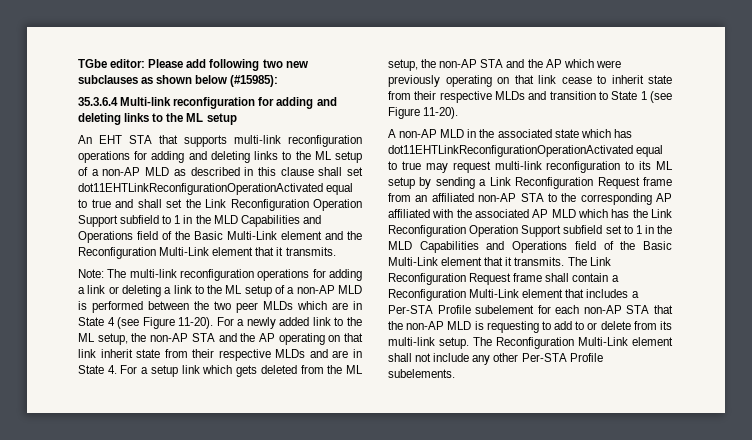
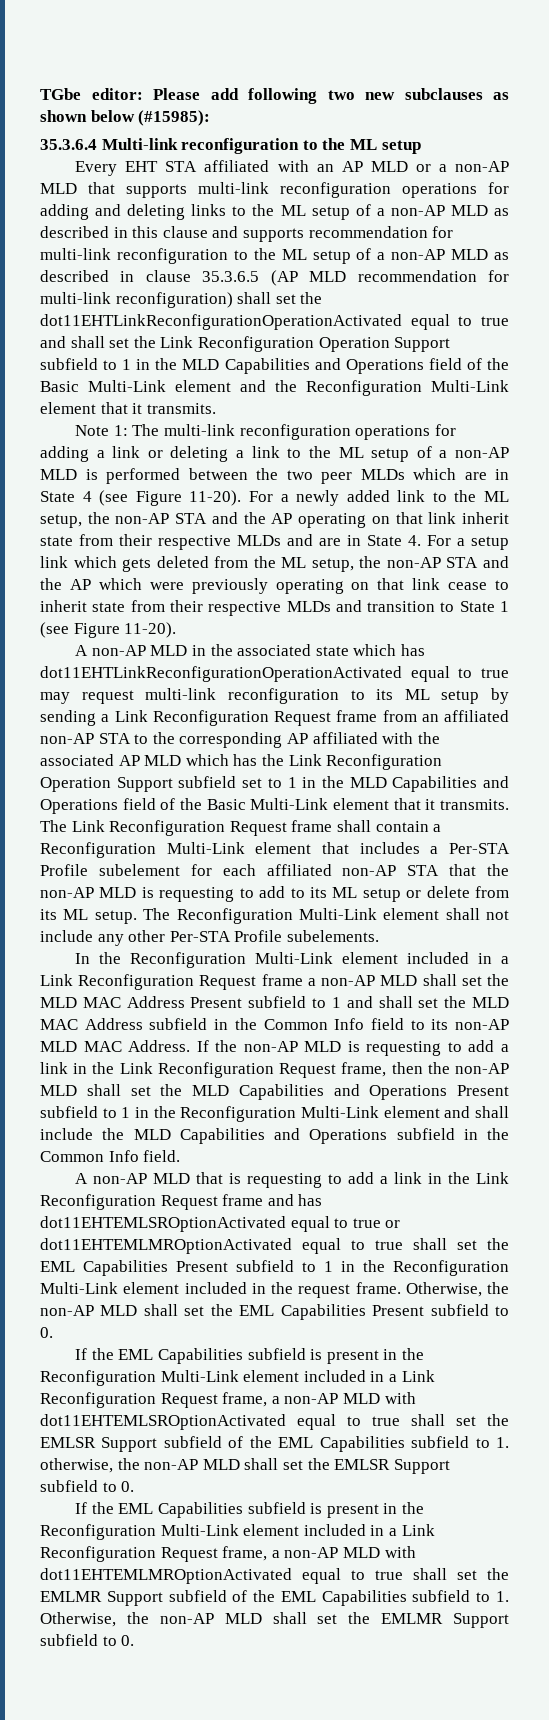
[258,97,337,109] [78,113,150,125] for adding and deleting links -> (300, 146) none
[78,135,92,144] An -> [75,161,118,176] Every
(152, 139) none -> [204,160,509,172] [40,183,77,194] affiliated with an AP MLD or a non-AP MLD
[318,167,363,176] shall set -> [212,226,454,242] [40,248,509,264] [40,270,509,286] [40,292,323,308] and supports recommendation for multi-link reconfiguration to the ML setup of a non-AP MLD as described in clause 35.3.6.5 (AP MLD recommendation for multi-link reconfiguration) shall set the
[78,269,104,278] Note: -> [75,425,128,436] Note 1:
(580, 309) none -> [266,864,332,876] affiliated
(585, 325) none -> [309,887,401,902] its ML setup
[388,337,435,346] multi-link -> [63,909,89,920] ML
(455, 373) none -> [75,952,510,968] [40,974,510,990] [40,996,509,1008] [40,1018,509,1030] [40,1040,510,1056] [40,1062,509,1078] [40,1084,509,1100] [40,1106,510,1122] [40,1128,509,1144] [40,1150,181,1162] [75,1172,509,1188] [40,1194,323,1210] [40,1216,401,1232] [40,1238,509,1254] [40,1260,509,1276] [40,1282,509,1298] [40,1304,510,1320] [40,1327,53,1338] [75,1348,424,1364] [40,1370,435,1386] [40,1392,416,1408] [40,1414,509,1430] [40,1436,510,1452] [40,1458,450,1474] [40,1480,135,1492] [75,1502,424,1518] [40,1524,435,1540] [40,1546,416,1562] [40,1568,509,1584] [40,1590,509,1606] [40,1612,509,1628] [40,1634,135,1646] // In the Reconfiguration Multi-Link element included in a Link Reconfiguration Request frame a non-AP MLD shall set the MLD MAC Address Present subfield to 1 and shall set the MLD MAC Address subfield in the Common Info field to its non-AP MLD MAC Address. If the non-AP MLD is requesting to add a link in the Link Reconfiguration Request frame, then the non-AP MLD shall set the MLD Capabilities and Operations Present subfield to 1 in the Reconfiguration Multi-Link element and shall include the MLD Capabilities and Operations subfield in the Common Info field. // A non-AP MLD that is requesting to add a link in the Link Reconfiguration Request frame and has dot11EHTEMLSROptionActivated equal to true or dot11EHTEMLMROptionActivated equal to true shall set the EML Capabilities Present subfield to 1 in the Reconfiguration Multi-Link element included in the request frame. Otherwise, the non-AP MLD shall set the EML Capabilities Present subfield to 0. // If the EML Capabilities subfield is present in the Reconfiguration Multi-Link element included in a Link Reconfiguration Request frame, a non-AP MLD with dot11EHTEMLSROptionActivated equal to true shall set the EMLSR Support subfield of the EML Capabilities subfield to 1. otherwise, the non-AP MLD shall set the EMLSR Support subfield to 0. // If the EML Capabilities subfield is present in the Reconfiguration Multi-Link element included in a Link Reconfiguration Request frame, a non-AP MLD with dot11EHTEMLMROptionActivated equal to true shall set the EMLMR Support subfield of the EML Capabilities subfield to 1. Otherwise, the non-AP MLD shall set the EMLMR Support subfield to 0.

